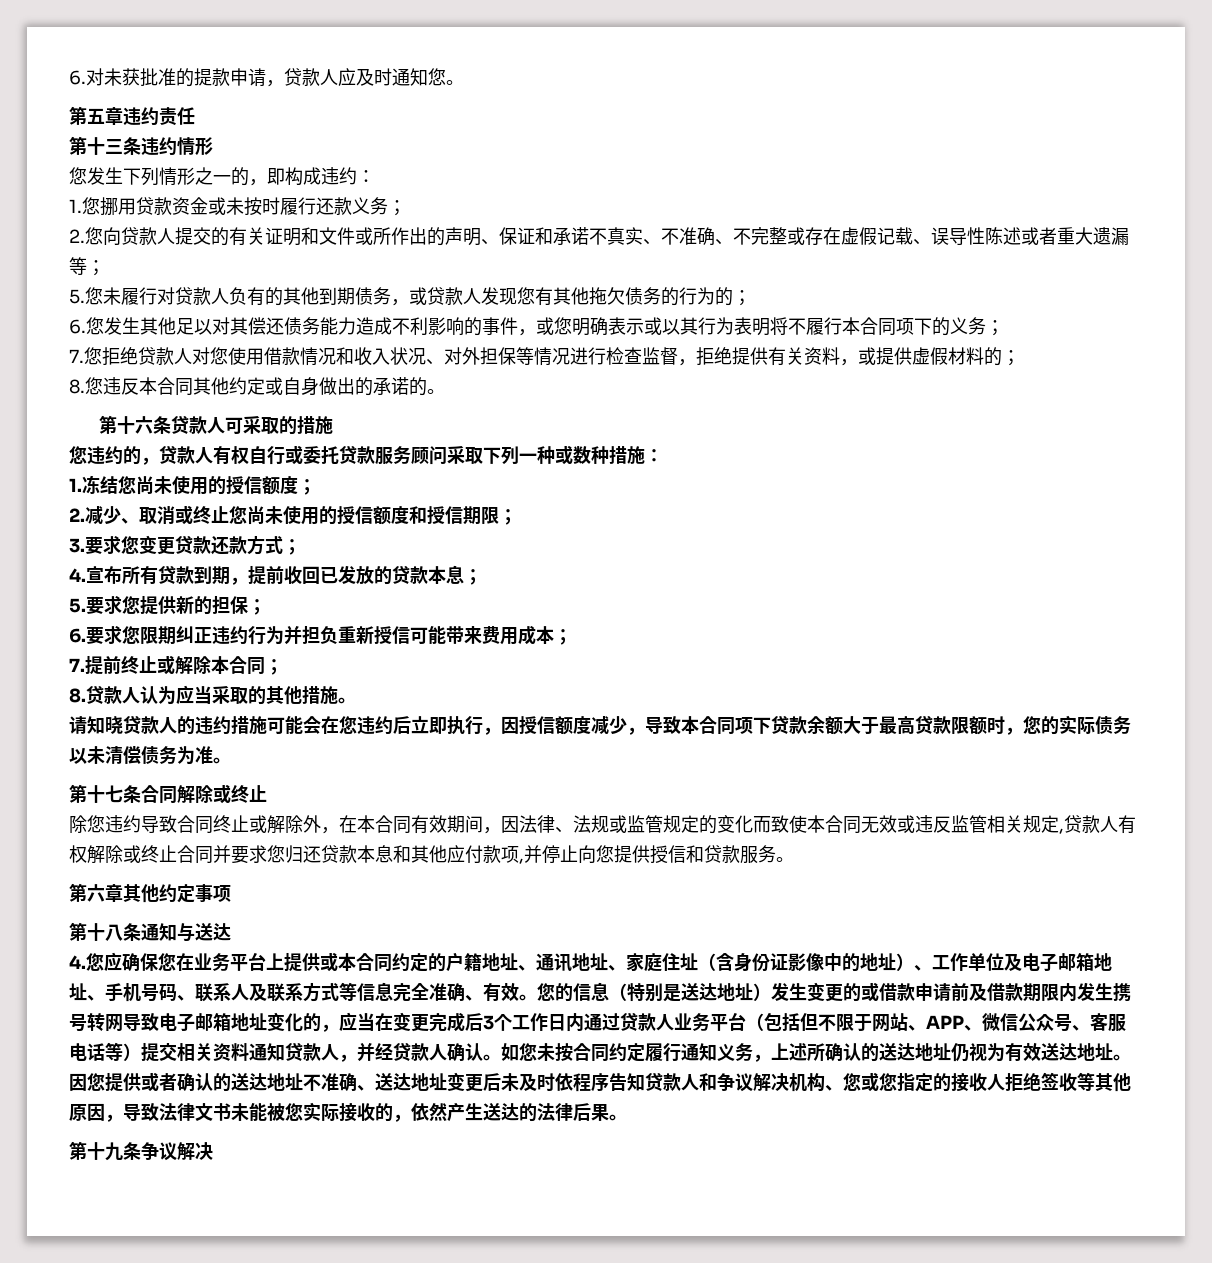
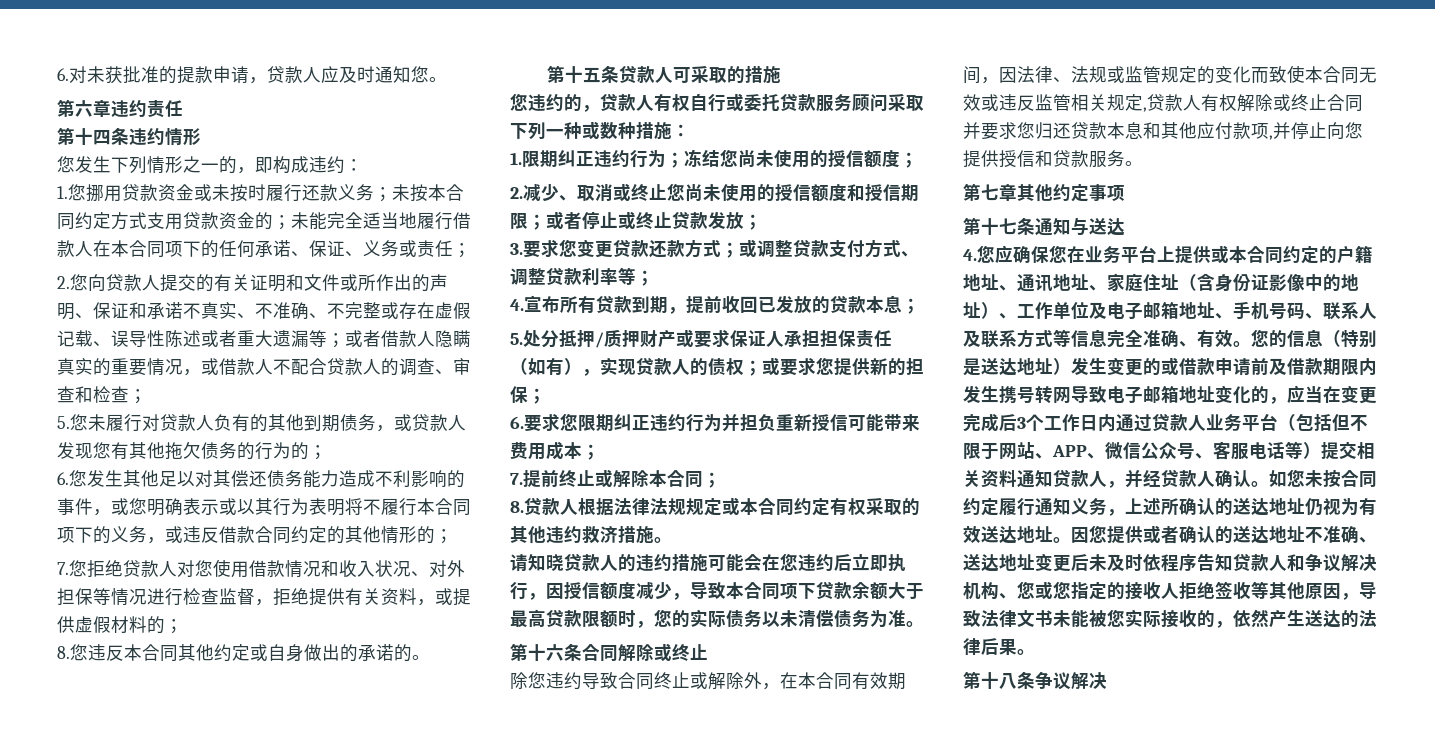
[87,108,105,124] 五 -> [75,100,93,117] 六
[105,139,123,154] 三 -> [93,129,111,145] 四
(406, 208) none -> [392,184,464,202] [57,212,471,230] [57,240,471,258] 未按本合同约定方式支用贷款资金的；未能完全适当地履行借款人在本合同项下的任何承诺、保证、义务或责任；
(105, 268) none -> [345,330,471,347] [57,358,471,376] [57,386,147,404] 或者借款人隐瞒真实的重要情况，或借款人不配合贷款人的调查、审查和检查；
(986, 326) none -> [147,526,435,544] ，或违反借款合同约定的其他情形的
[135,416,154,434] 六 -> [583,67,602,83] 五
(82, 485) none -> [522,150,684,168] 限期纠正违约行为；
(517, 517) none -> [546,211,762,230] 或者停止或终止贷款发放；
(301, 547) none -> [739,239,919,258] [510,267,654,286] 或调整贷款支付方式、调整贷款利率等；
(86, 605) none -> [523,329,892,348] [510,357,780,376] 处分抵押/质押财产或要求保证人承担担保责任（如有），实现贷款人的债权；或
[140,685,212,705] 认为应当 -> [578,497,866,516] 根据法律法规规定或本合同约定有权
(302, 695) none -> [546,525,618,544] 违约救济
[105,785,123,803] 七 -> [546,644,564,661] 六
[87,884,105,902] 六 -> [981,184,999,201] 七
[105,924,123,941] 八 -> [999,218,1017,235] 七
[105,1142,123,1161] 九 -> [999,673,1017,689] 八

